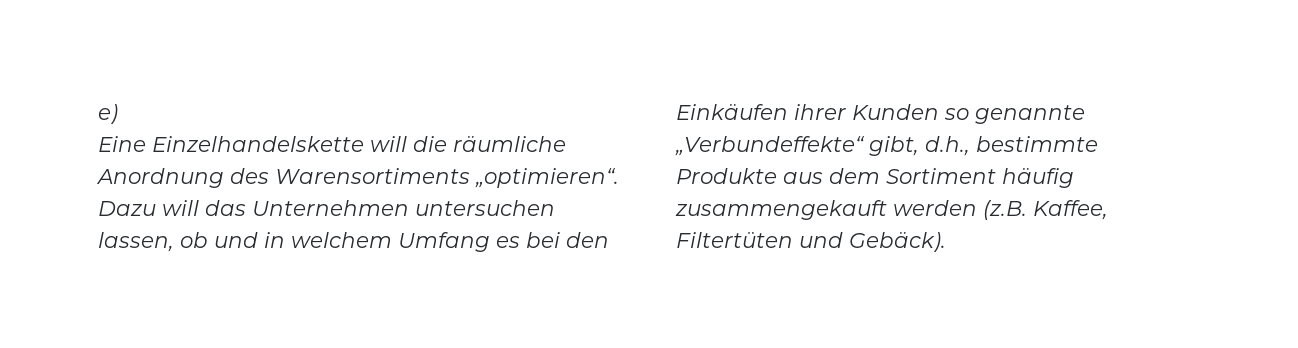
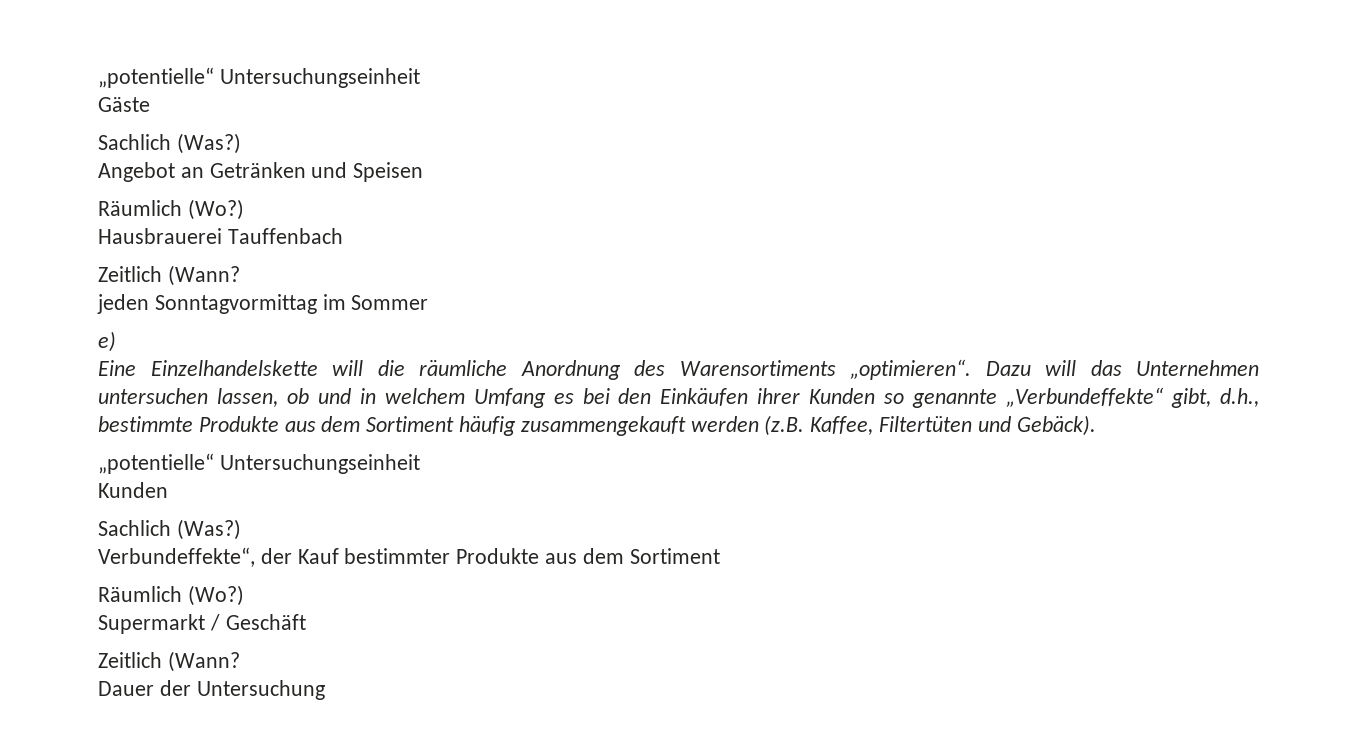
(98, 114) none -> [98,67,420,88] [98,97,150,112] [98,133,241,154] [98,162,424,182] [98,199,244,220] [98,228,343,244] [98,265,240,286] [97,294,429,314] „potentielle“ Untersuchungseinheit // Gäste // Sachlich (Was?) // Angebot an Getränken und Speisen // Räumlich (Wo?) // Hausbrauerei Tauffenbach // Zeitlich (Wann? // jeden Sonntagvormittag im Sommer //
(946, 242) none -> [98,453,420,474] [98,482,168,498] [98,519,241,540] [98,547,720,567] [98,585,244,606] [98,614,306,634] [98,651,240,672] [98,680,325,700] // „potentielle“ Untersuchungseinheit // Kunden // Sachlich (Was?) // Verbundeffekte“, der Kauf bestimmter Produkte aus dem Sortiment // Räumlich (Wo?) // Supermarkt / Geschäft // Zeitlich (Wann? // Dauer der Untersuchung

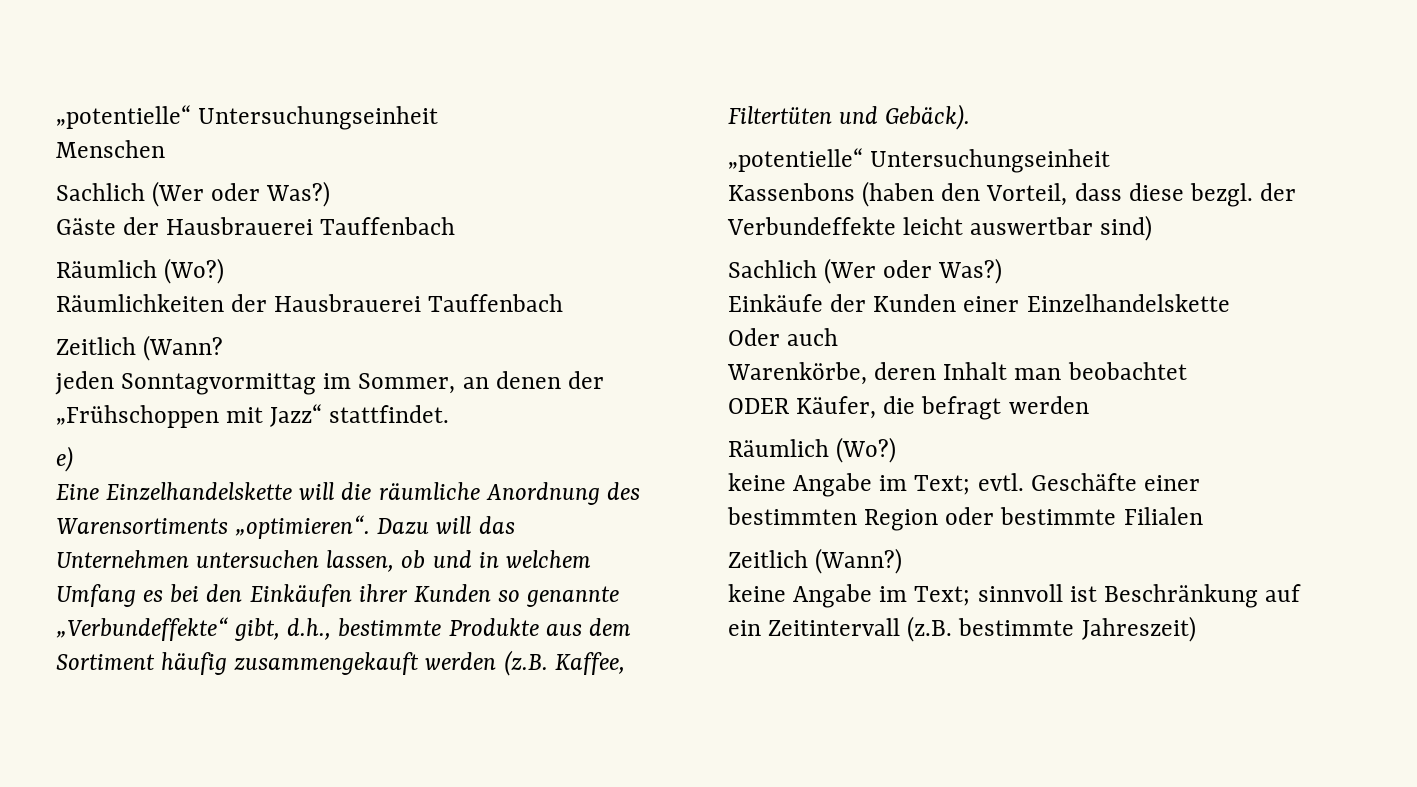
[98,67,420,88] [98,97,150,112] [98,133,241,154] [98,162,424,182] [98,199,244,220] „potentielle“ Untersuchungseinheit // Gäste // Sachlich (Was?) // Angebot an Getränken und Speisen // Räumlich (Wo?) // -> [56,105,439,130] [56,140,165,158] [56,181,331,207] [56,217,456,235] [56,258,225,284] [56,294,268,312] „potentielle“ Untersuchungseinheit // Menschen // Sachlich (Wer oder Was?) // Gäste der Hausbrauerei Tauffenbach // Räumlich (Wo?) // Räumlichkeiten der
[351,295,429,310] Sommer -> [358,371,604,394] [56,404,450,428] Sommer, an denen der „Frühschoppen mit Jazz“ stattfindet.
[98,482,168,498] [98,519,241,540] [98,547,720,567] [98,585,244,606] [98,614,306,634] [98,651,240,672] [98,680,325,700] Kunden // Sachlich (Was?) // Verbundeffekte“, der Kauf bestimmter Produkte aus dem Sortiment // Räumlich (Wo?) // Supermarkt / Geschäft // Zeitlich (Wann? // Dauer der Untersuchung -> [728,181,1297,207] [727,215,1153,241] [728,258,1003,284] [728,294,1230,312] [728,328,839,346] [727,362,1187,385] [728,396,1089,420] [728,437,897,463] [728,473,1200,497] [727,507,1203,531] [728,548,903,574] [728,584,1302,608] [728,616,1196,642] Kassenbons (haben den Vorteil, dass diese bezgl. der Verbundeffekte leicht auswertbar sind) // Sachlich (Wer oder Was?) // Einkäufe der Kunden einer Einzelhandelskette // Oder auch // Warenkörbe, deren Inhalt man beobachtet // ODER Käufer, die befragt werden // Räumlich (Wo?) // keine Angabe im Text; evtl. Geschäfte einer bestimmten Region oder bestimmte Filialen // Zeitlich (Wann?) // keine Angabe im Text; sinnvoll ist Beschränkung auf ein Zeitintervall (z.B. bestimmte Jahreszeit)

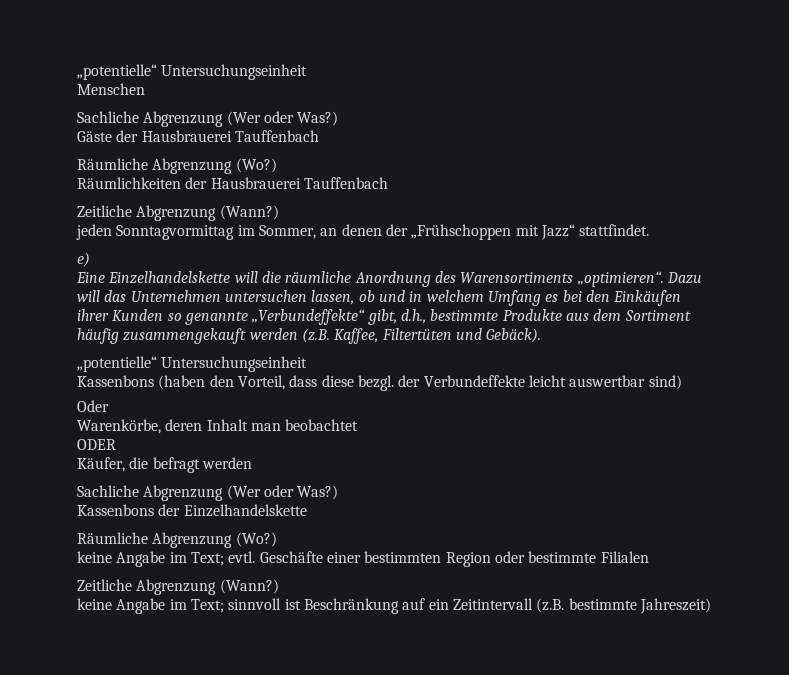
[56,183,145,201] Sachlich -> [77,111,224,127] Sachliche Abgrenzung
[56,260,157,278] Räumlich -> [77,158,233,174] Räumliche Abgrenzung
[56,335,224,361] Zeitlich (Wann? -> [77,205,279,221] Zeitliche Abgrenzung (Wann?)
[728,258,1003,284] [728,294,1230,312] // Sachlich (Wer oder Was?) // Einkäufe der Kunden einer Einzelhandelskette -> (682, 382) none
[787,328,839,346] auch -> (109, 406) none
(789, 406) none -> (116, 444) //
[728,439,829,457] Räumlich -> [77,485,339,501] [77,504,307,517] [77,532,233,548] Sachliche Abgrenzung (Wer oder Was?) // Kassenbons der Einzelhandelskette // Räumliche Abgrenzung
[728,550,808,568] Zeitlich -> [77,579,217,595] Zeitliche Abgrenzung

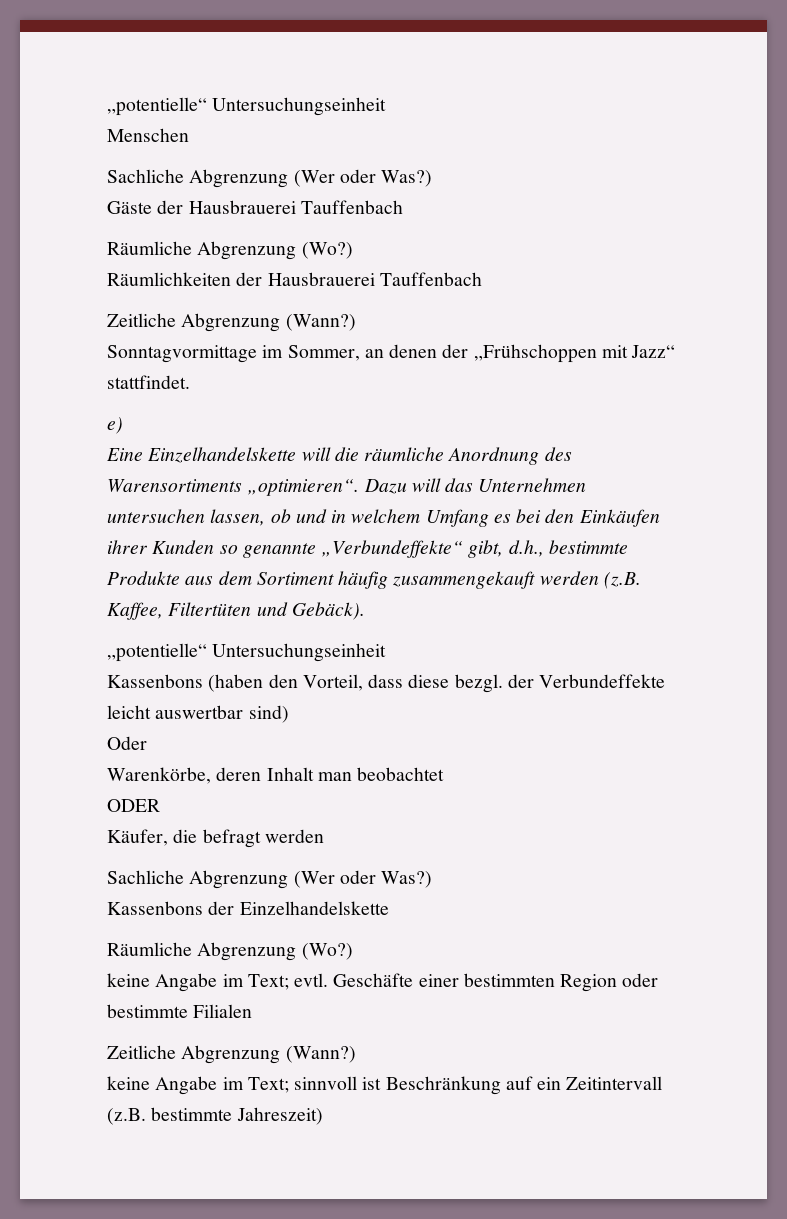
[76,224,235,240] jeden Sonntagvormittag -> [107,345,257,363] Sonntagvormittage

